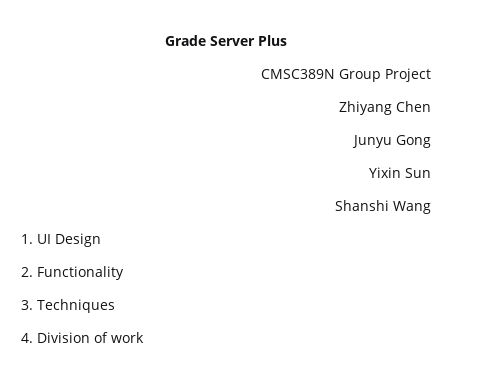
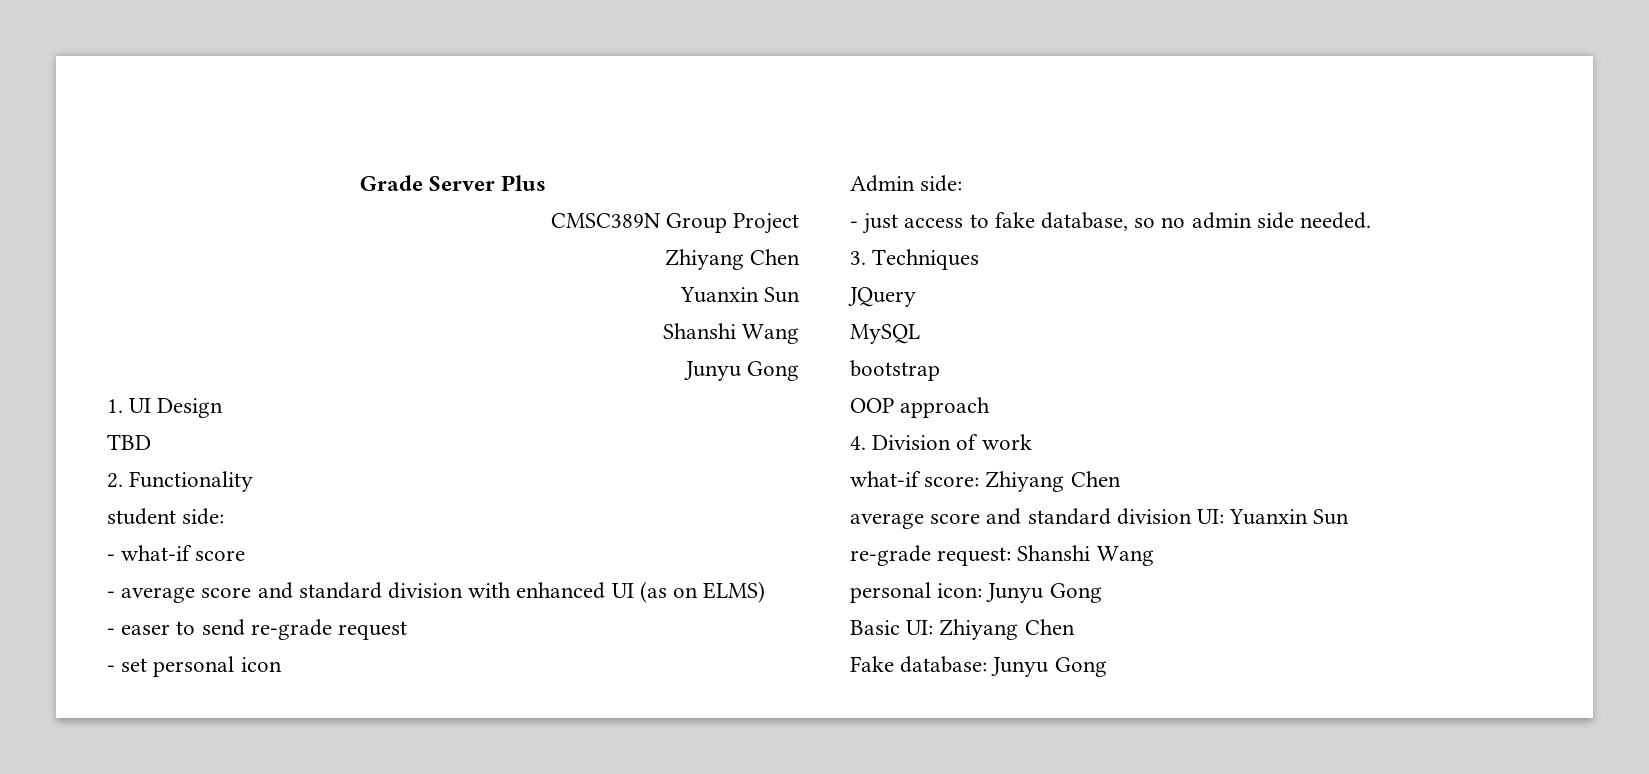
[352,135,431,148] [369,167,401,178] Junyu Gong // Yixin -> [679,287,759,303] Yuanxin
(431, 207) none -> [683,361,799,381] // Junyu Gong
(101, 240) none -> [107,434,151,450] // TBD
[21,299,115,313] [21,332,144,343] 3. Techniques // 4. Division of work -> [107,508,225,525] [107,545,246,561] [107,581,766,603] [107,619,408,640] [107,656,282,677] [850,175,963,192] [850,212,1372,234] [850,249,980,270] [848,287,916,307] [850,324,920,344] [850,360,940,381] [850,397,991,418] [850,434,1032,450] [850,471,1121,492] [850,508,1350,529] [850,545,1154,566] [850,582,1102,603] [850,619,1075,640] [850,656,1107,677] student side: // - what-if score // - average score and standard division with enhanced UI (as on ELMS) // - easer to send re-grade request // - set personal icon // Admin side: // - just access to fake database, so no admin side needed. // 3. Techniques // JQuery // MySQL // bootstrap // OOP approach // 4. Division of work // what-if score: Zhiyang Chen // average score and standard division UI: Yuanxin Sun // re-grade request: Shanshi Wang // personal icon: Junyu Gong // Basic UI: Zhiyang Chen // Fake database: Junyu Gong

